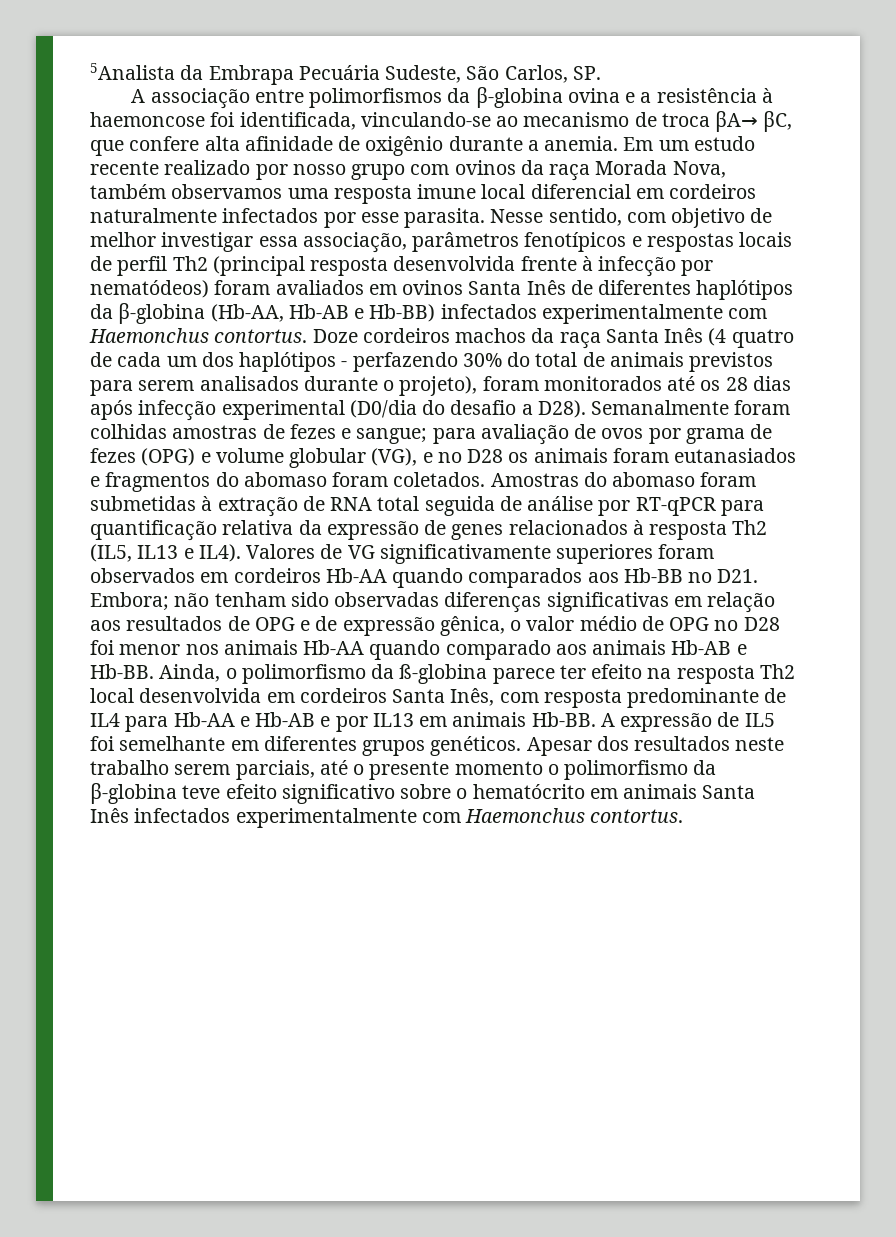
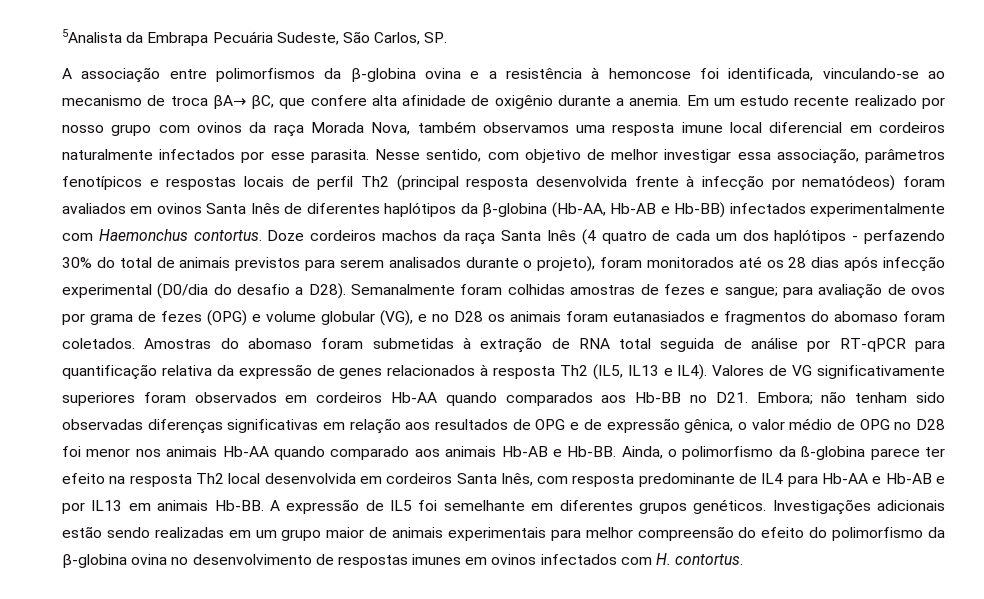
[90,112,205,127] haemoncose -> [608,68,691,79] hemoncose
[526,736,785,756] [90,760,717,780] [90,783,756,804] [90,808,586,828] Apesar dos resultados neste trabalho serem parciais, até o presente momento o polimorfismo da β-globina teve efeito significativo sobre o hematócrito em animais Santa Inês infectados experimentalmente com Haemonchus -> [772,499,945,515] [62,526,945,541] [62,553,672,568] Investigações adicionais estão sendo realizadas em um grupo maior de animais experimentais para melhor compreensão do efeito do polimorfismo da β-globina ovina no desenvolvimento de respostas imunes em ovinos infectados com H.

